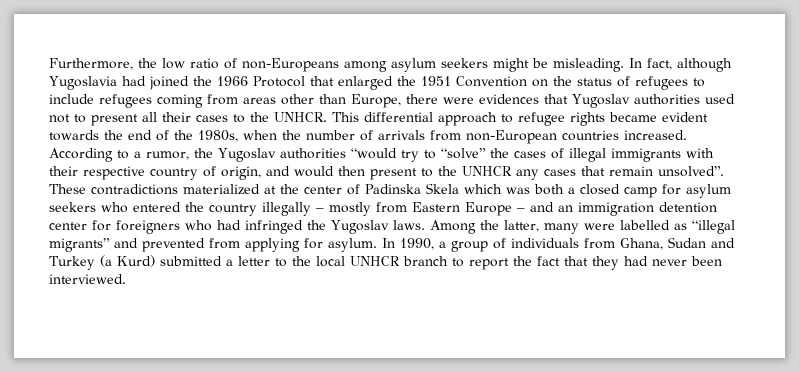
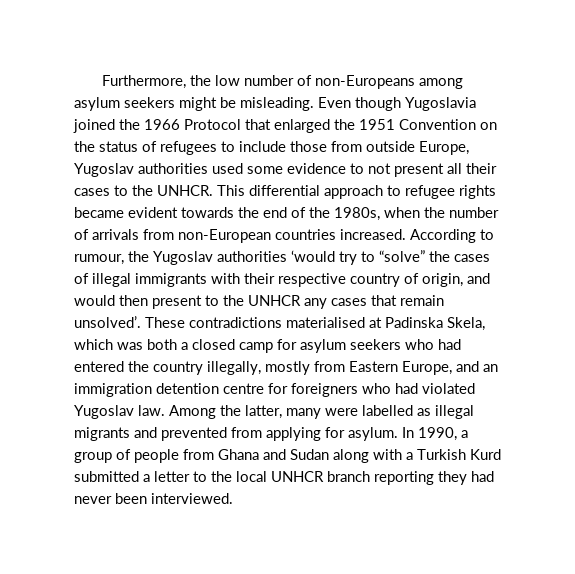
[190,58,219,69] ratio -> [244,75,295,86] number
[629,58,732,72] [49,76,146,90] In fact, although Yugoslavia had -> [318,97,476,111] Even though Yugoslavia
[99,94,735,108] [49,114,86,123] refugees coming from areas other than Europe, there were evidences that Yugoslav authorities used not to -> [290,141,469,155] [74,163,391,177] those from outside Europe, Yugoslav authorities used some evidence to not
[134,151,189,160] a rumor, -> [74,254,124,265] rumour,
[351,148,397,159] “would -> [291,250,335,262] ‘would
[658,166,724,177] unsolved”. -> [74,316,141,328] unsolved’.
[183,183,459,195] materialized at the center of Padinska Skela -> [286,317,485,331] materialised at Padinska Skela,
(128, 207) none -> [438,339,461,350] had
[262,202,324,216] illegally – -> [207,361,261,375] illegally,
[465,202,525,216] Europe – -> [402,361,452,375] Europe,
[49,222,87,230] center -> [223,383,264,394] centre
[245,220,425,234] infringed the Yugoslav laws. -> [422,383,475,394] [74,405,165,419] violated Yugoslav law.
[692,220,735,234] [49,238,110,252] “illegal migrants” -> [435,405,474,419] [74,427,130,441] illegal migrants
[511,237,735,250] [49,255,155,270] individuals from Ghana, Sudan and Turkey (a Kurd) -> [134,449,501,463] people from Ghana and Sudan along with a Turkish Kurd
[451,256,588,270] to report the fact that -> [374,471,434,485] reporting

